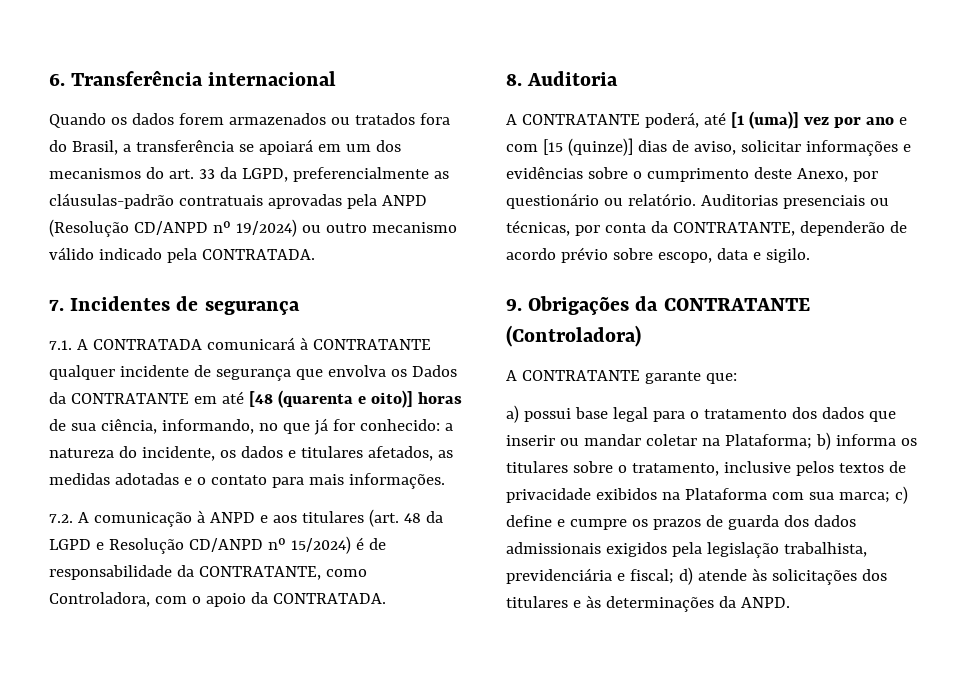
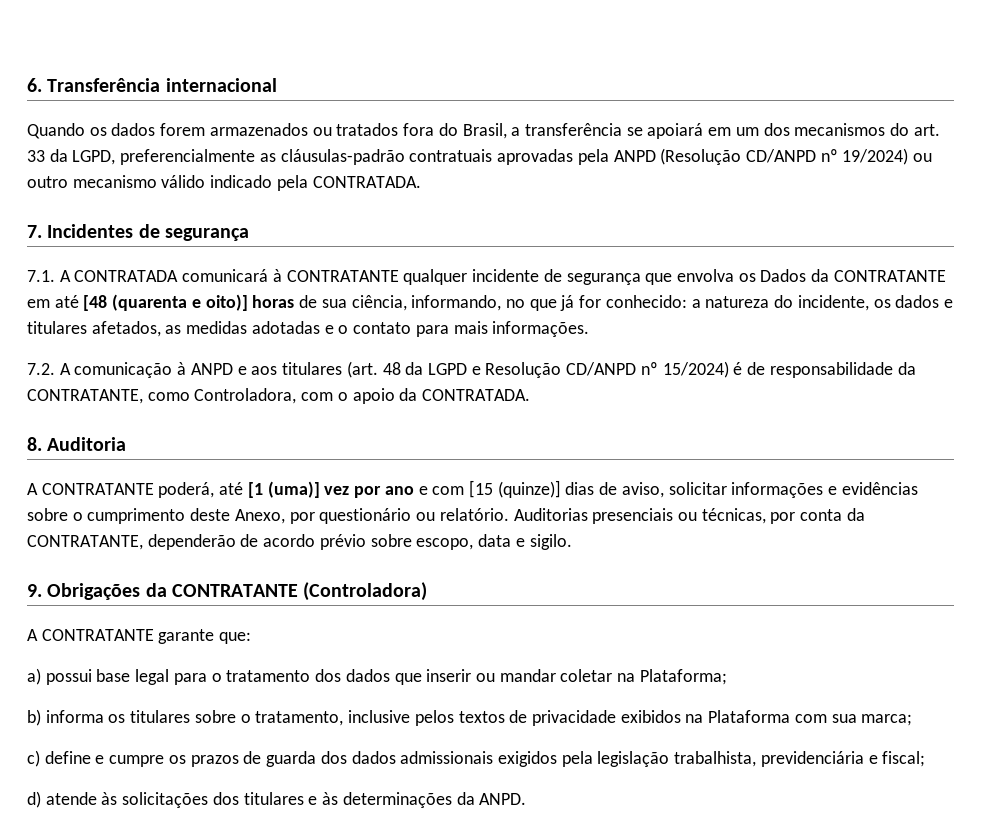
(812, 441) none -> (727, 677) //
(890, 497) none -> (913, 720) //
(674, 576) none -> (926, 759) //

